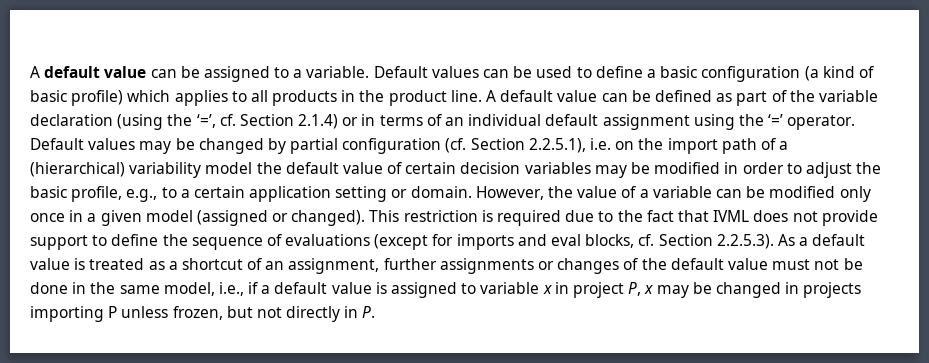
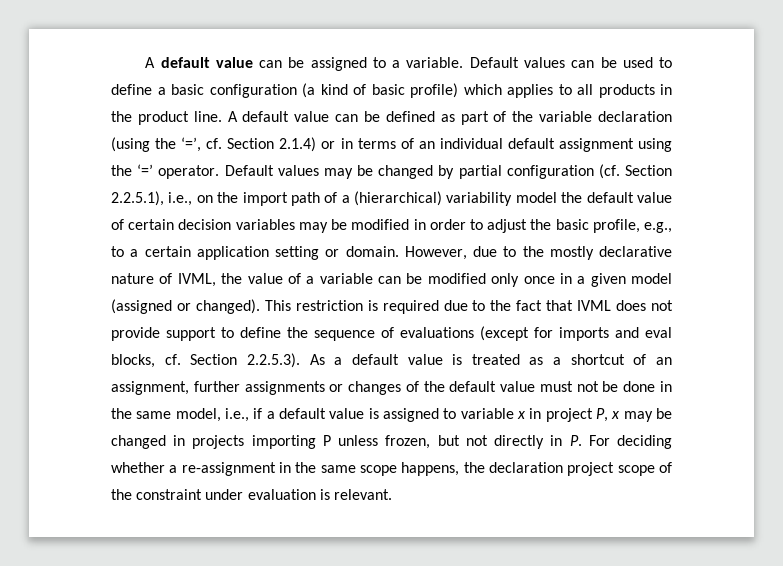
[590,138,612,150] i.e. -> [168,192,193,206] i.e.,
(544, 193) none -> [473,246,672,260] [111,273,216,287] due to the mostly declarative nature of IVML,
(376, 312) none -> [588,435,672,449] [111,462,672,476] [111,489,392,500] For deciding whether a re-assignment in the same scope happens, the declaration project scope of the constraint under evaluation is relevant.

